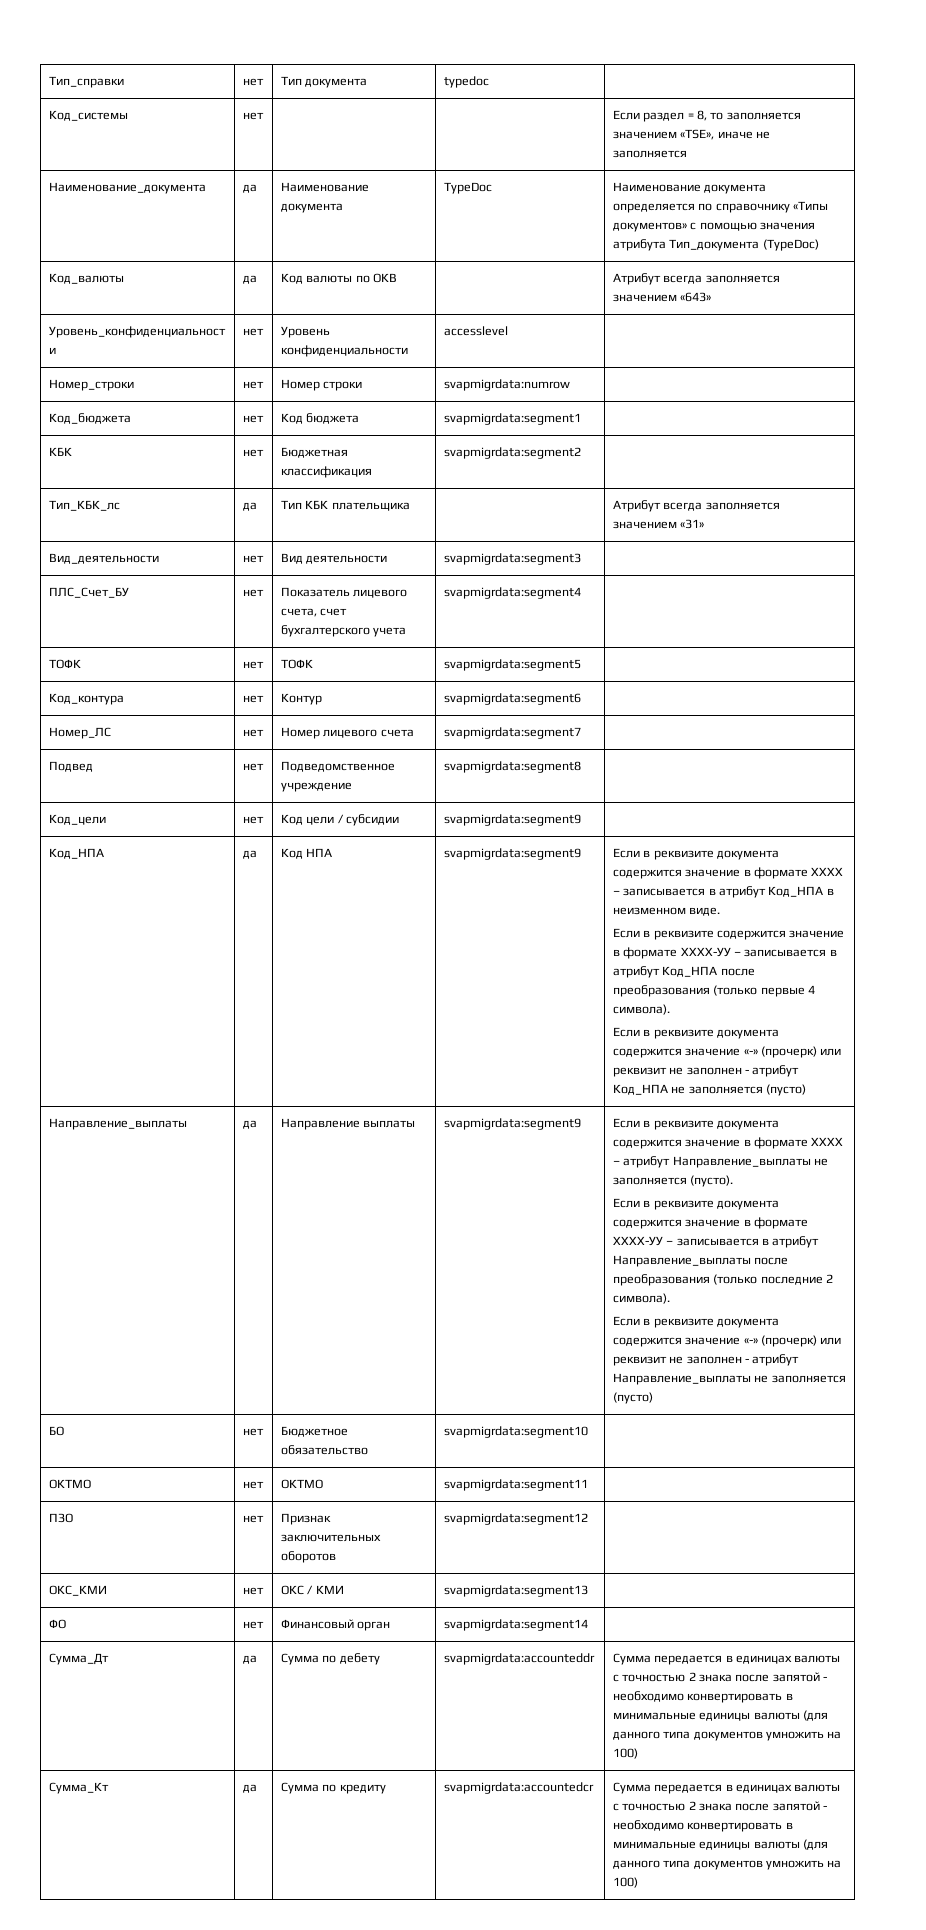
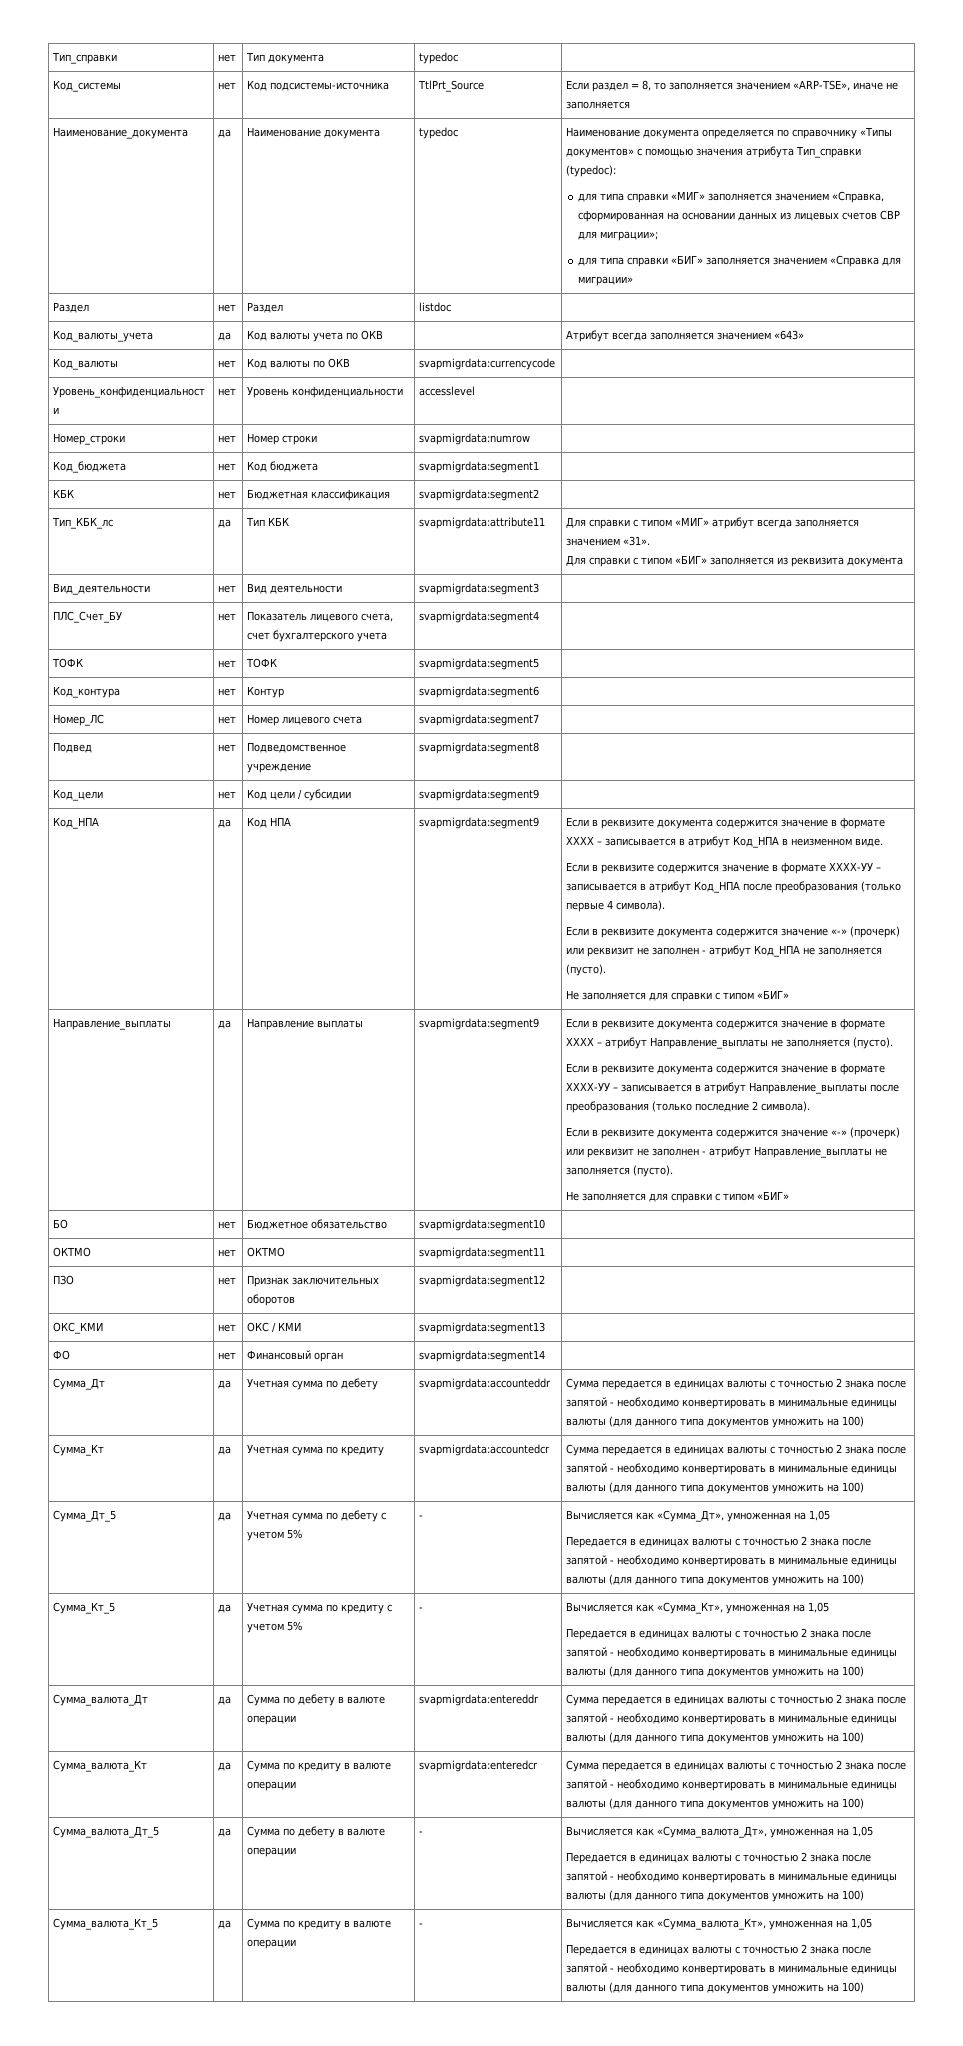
(264, 116) | -> [246,80,389,91] [417,80,484,92] Код подсистемы-источника | TtlPrt_Source
[680,129,715,140] «TSE», -> [792,80,850,91] «ARP-TSE»,
[443,182,492,194] TypeDoc -> [418,127,458,139] typedoc
[669,239,819,251] [48,273,124,284] Тип_документа (TypeDoc) // Код_валюты -> [795,146,861,158] [565,165,616,177] [577,191,884,203] [577,210,900,222] [577,231,658,241] [577,255,901,267] [577,276,633,286] [52,302,89,313] [217,304,236,312] [246,302,283,313] [418,302,451,312] [52,330,153,342] Тип_справки (typedoc): // для типа справки «МИГ» заполняется значением «Справка, сформированная на основании данных из лицевых счетов СВР для миграции»; // для типа справки «БИГ» заполняется значением «Справка для миграции» // Раздел | нет | Раздел | listdoc | // Код_валюты_учета
(353, 279) none -> [312,332,343,342] учета
(712, 297) none -> [52,358,118,370] [217,360,236,368] [246,358,350,369] [418,358,555,370] // Код_валюты | нет | Код валюты по ОКВ | svapmigrdata:currencycode |
[331,502,410,511] [612,500,780,512] [612,519,705,529] плательщика | | Атрибут всегда заполняется значением «31» -> [418,517,545,529] [565,517,859,529] [565,536,650,546] [565,555,903,567] | svapmigrdata:attribute11 | Для справки с типом «МИГ» атрибут всегда заполняется значением «31». // Для справки с типом «БИГ» заполняется из реквизита документа
[765,1084,806,1096] (пусто) -> [565,964,606,976] [565,990,789,1002] (пусто). // Не заполняется для справки с типом «БИГ»
[612,1392,653,1404] (пусто) -> [632,1165,673,1177] [565,1191,789,1203] (пусто). // Не заполняется для справки с типом «БИГ»
[280,1653,319,1665] Сумма -> [246,1378,323,1390] Учетная сумма
[280,1782,319,1794] Сумма -> [246,1444,323,1456] Учетная сумма
(638, 1882) none -> [52,1510,116,1522] [217,1512,231,1521] [246,1510,386,1522] [246,1529,302,1541] [418,1515,423,1519] [565,1510,830,1522] [565,1536,871,1548] [565,1555,897,1567] [565,1574,864,1586] [52,1602,115,1614] [217,1604,231,1613] [246,1602,392,1614] [246,1621,302,1633] [418,1607,423,1611] [565,1602,829,1614] [565,1628,871,1640] [565,1647,897,1659] [565,1666,864,1678] [52,1694,148,1706] [217,1696,231,1705] [246,1694,385,1706] [246,1715,296,1725] [418,1694,539,1706] [565,1694,906,1706] [565,1713,897,1725] [565,1732,864,1744] [52,1760,147,1772] [217,1762,231,1771] [246,1760,391,1772] [246,1781,296,1791] [418,1760,538,1772] [565,1760,906,1772] [565,1779,897,1791] [565,1798,864,1810] [52,1826,159,1838] [217,1828,231,1837] [246,1826,385,1838] [246,1847,296,1857] [418,1831,423,1835] [565,1826,873,1838] [565,1852,871,1864] [565,1871,897,1883] [565,1890,864,1902] [52,1918,158,1930] [217,1920,231,1929] [246,1918,391,1930] [246,1939,296,1949] [418,1923,423,1927] [565,1918,872,1930] [565,1944,871,1956] [565,1963,897,1975] [565,1982,864,1994] // Сумма_Дт_5 | да | Учетная сумма по дебету с учетом 5% | - | Вычисляется как «Сумма_Дт», умноженная на 1,05 // Передается в единицах валюты с точностью 2 знака после запятой - необходимо конвертировать в минимальные единицы валюты (для данного типа документов умножить на 100) // Сумма_Кт_5 | да | Учетная сумма по кредиту с учетом 5% | - | Вычисляется как «Сумма_Кт», умноженная на 1,05 // Передается в единицах валюты с точностью 2 знака после запятой - необходимо конвертировать в минимальные единицы валюты (для данного типа документов умножить на 100) // Сумма_валюта_Дт | да | Сумма по дебету в валюте операции | svapmigrdata:entereddr | Сумма передается в единицах валюты с точностью 2 знака после запятой - необходимо конвертировать в минимальные единицы валюты (для данного типа документов умножить на 100) // Сумма_валюта_Кт | да | Сумма по кредиту в валюте операции | svapmigrdata:enteredcr | Сумма передается в единицах валюты с точностью 2 знака после запятой - необходимо конвертировать в минимальные единицы валюты (для данного типа документов умножить на 100) // Сумма_валюта_Дт_5 | да | Сумма по дебету в валюте операции | - | Вычисляется как «Сумма_валюта_Дт», умноженная на 1,05 // Передается в единицах валюты с точностью 2 знака после запятой - необходимо конвертировать в минимальные единицы валюты (для данного типа документов умножить на 100) // Сумма_валюта_Кт_5 | да | Сумма по кредиту в валюте операции | - | Вычисляется как «Сумма_валюта_Кт», умноженная на 1,05 // Передается в единицах валюты с точностью 2 знака после запятой - необходимо конвертировать в минимальные единицы валюты (для данного типа документов умножить на 100)

